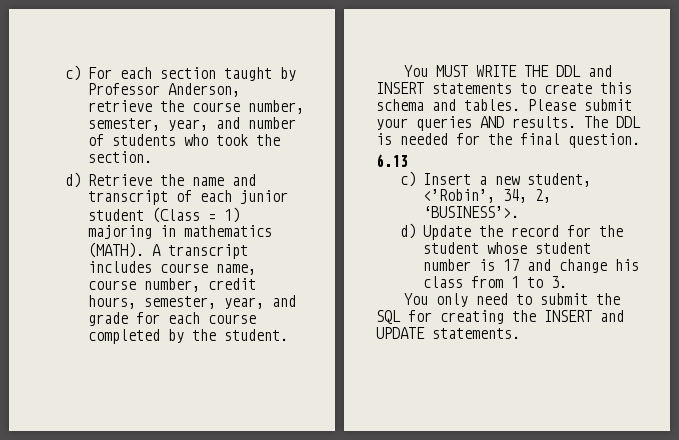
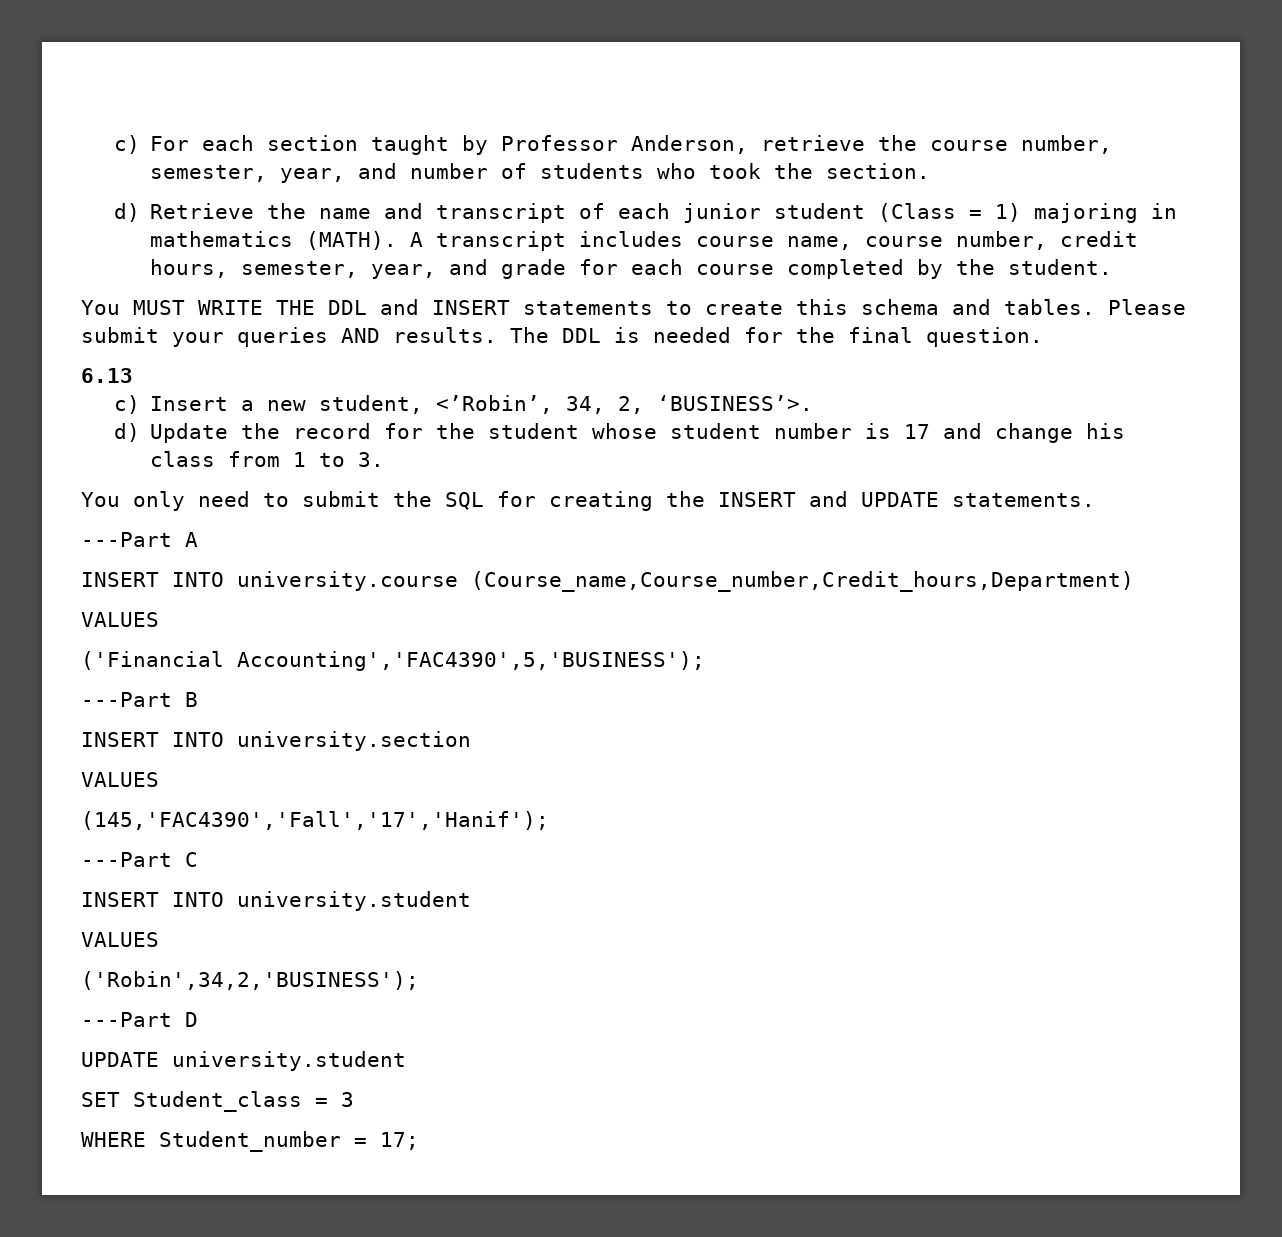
(520, 333) none -> [81,532,198,547] [81,571,1134,592] [81,612,159,627] [81,651,705,671] [81,692,198,707] [81,731,471,751] [81,772,159,787] [81,811,549,830] [81,852,198,867] [81,891,471,911] [81,932,159,947] [81,971,419,990] [81,1012,198,1027] [81,1051,406,1071] [81,1091,354,1112] [81,1131,419,1152] // ---Part A // INSERT INTO university.course (Course_name,Course_number,Credit_hours,Department) // VALUES // ('Financial Accounting','FAC4390',5,'BUSINESS'); // ---Part B // INSERT INTO university.section // VALUES // (145,'FAC4390','Fall','17','Hanif'); // ---Part C // INSERT INTO university.student // VALUES // ('Robin',34,2,'BUSINESS'); // ---Part D // UPDATE university.student // SET Student_class = 3 // WHERE Student_number = 17;

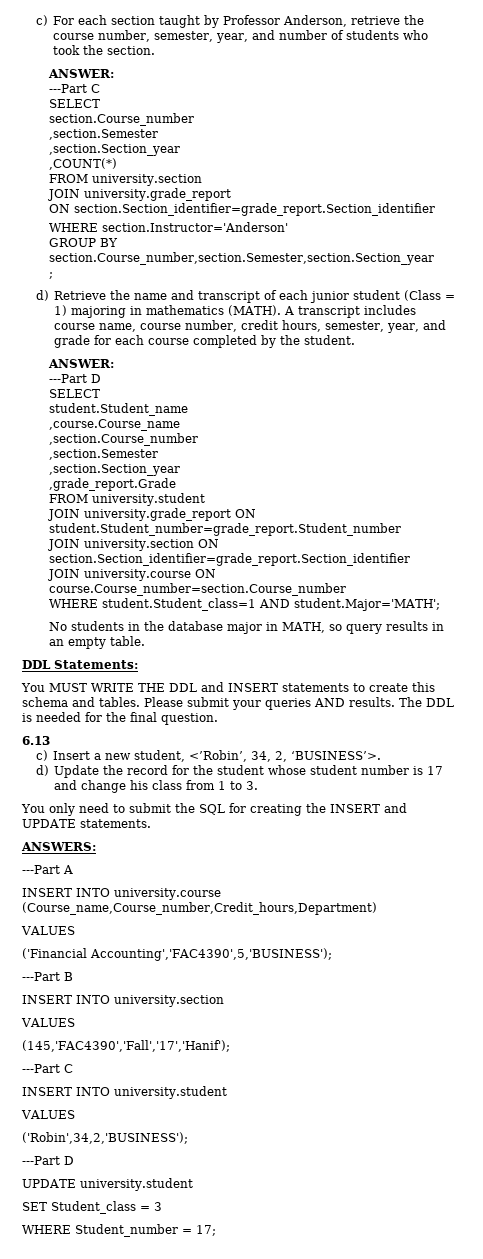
(931, 171) none -> [48,69,115,78] [49,84,101,93] [49,99,101,108] [49,113,195,126] [49,129,159,140] [49,144,181,156] [49,158,118,170] [49,174,203,186] [47,188,232,201] [49,203,436,216] [49,222,289,232] [49,238,119,247] [49,252,435,265] [49,272,54,279] // ANSWER: // ---Part C // SELECT // section.Course_number // ,section.Semester // ,section.Section_year // ,COUNT(*) // FROM university.section // JOIN university.grade_report // ON section.Section_identifier=grade_report.Section_identifier // WHERE section.Instructor='Anderson' // GROUP BY section.Course_number,section.Semester,section.Section_year // ;
(1113, 267) none -> [48,359,115,368] [49,374,102,383] [49,389,101,398] [49,403,189,416] [49,419,181,431] [49,433,199,446] [49,449,159,460] [49,464,181,476] [49,478,177,491] [49,493,206,506] [47,508,257,521] [49,523,402,536] [47,539,220,551] [49,553,411,566] [47,569,217,581] [49,583,347,596] [49,598,441,611] [49,621,445,634] [49,636,146,649] [22,660,138,669] // ANSWER: // ---Part D // SELECT // student.Student_name // ,course.Course_name // ,section.Course_number // ,section.Semester // ,section.Section_year // ,grade_report.Grade // FROM university.student // JOIN university.grade_report ON student.Student_number=grade_report.Student_number // JOIN university.section ON section.Section_identifier=grade_report.Section_identifier // JOIN university.course ON course.Course_number=section.Course_number // WHERE student.Student_class=1 AND student.Major='MATH'; // No students in the database major in MATH, so query results in an empty table. // DDL Statements:
(1095, 500) none -> [21,842,96,851] // ANSWERS:

